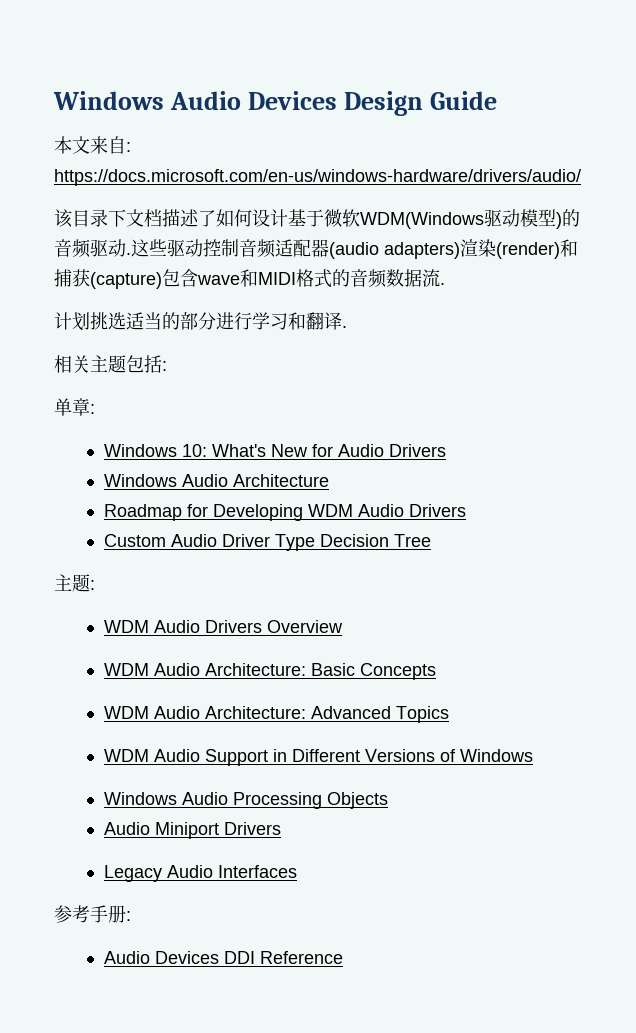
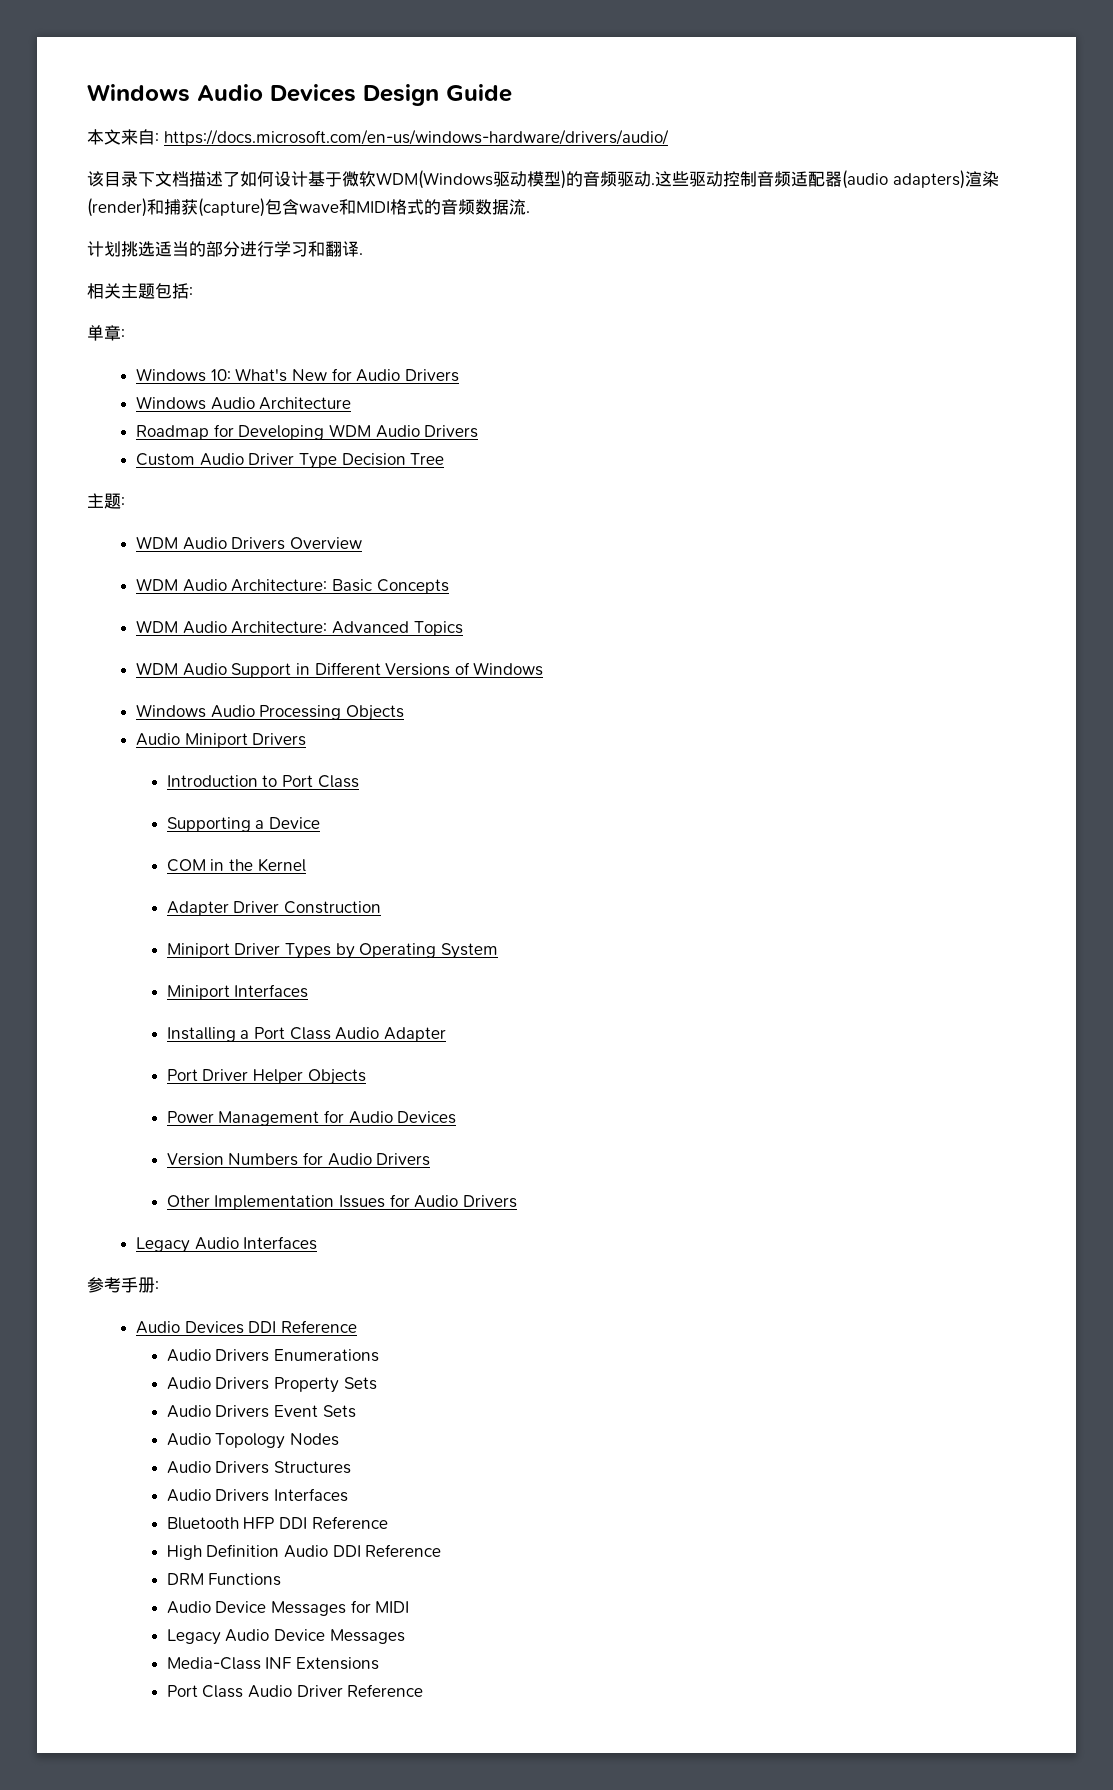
(281, 828) none -> [166,775,359,788] [166,817,321,832] [166,858,306,872] [166,901,382,916] [166,943,498,959] [166,984,309,1000] [166,1027,446,1042] [166,1069,366,1085] [166,1110,457,1126] [166,1152,431,1166] [166,1194,517,1210] // Introduction to Port Class // Supporting a Device // COM in the Kernel // Adapter Driver Construction // Miniport Driver Types by Operating System // Miniport Interfaces // Installing a Port Class Audio Adapter // Port Driver Helper Objects // Power Management for Audio Devices // Version Numbers for Audio Drivers // Other Implementation Issues for Audio Drivers
(343, 957) none -> [166,1349,380,1362] [166,1377,377,1393] [166,1405,356,1418] [166,1433,340,1449] [166,1461,352,1474] [166,1488,349,1502] [166,1516,388,1530] [166,1544,442,1560] [166,1573,282,1586] [166,1600,410,1616] [166,1629,405,1645] [166,1657,380,1670] [166,1684,424,1698] // Audio Drivers Enumerations // Audio Drivers Property Sets // Audio Drivers Event Sets // Audio Topology Nodes // Audio Drivers Structures // Audio Drivers Interfaces // Bluetooth HFP DDI Reference // High Definition Audio DDI Reference // DRM Functions // Audio Device Messages for MIDI // Legacy Audio Device Messages // Media-Class INF Extensions // Port Class Audio Driver Reference

